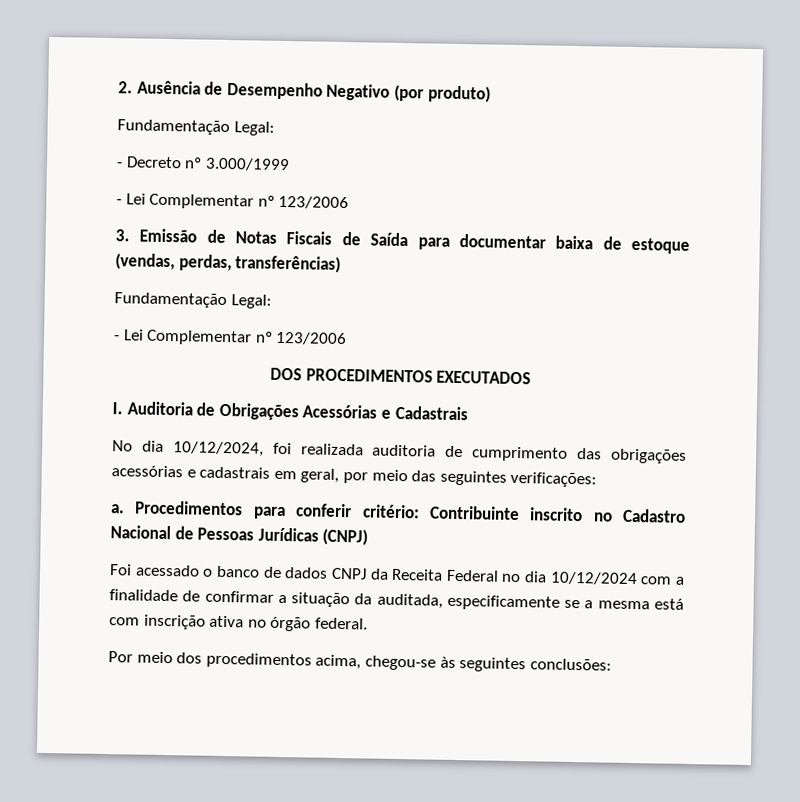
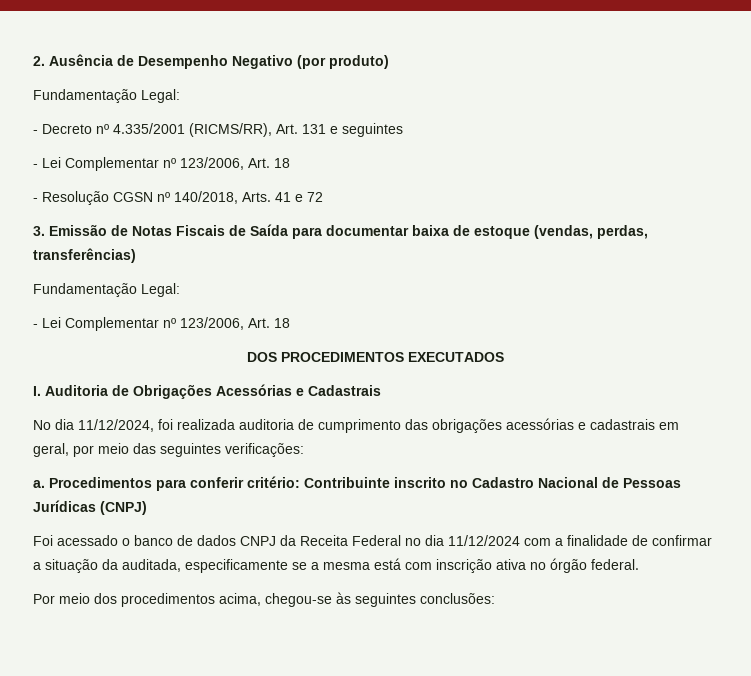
[204,157,290,172] [116,193,350,210] 3.000/1999 // - Lei Complementar nº 123/2006 -> [113,123,403,137] [33,157,290,171] [33,191,323,205] 4.335/2001 (RICMS/RR), Art. 131 e seguintes // - Lei Complementar nº 123/2006, Art. 18 // - Resolução CGSN nº 140/2018, Arts. 41 e 72
[275,331,348,346] 123/2006 -> [180,317,290,330] 123/2006, Art. 18
[172,441,264,457] 10/12/2024, -> [78,419,154,432] 11/12/2024,
[549,571,638,586] 10/12/2024 -> [448,535,520,546] 11/12/2024

